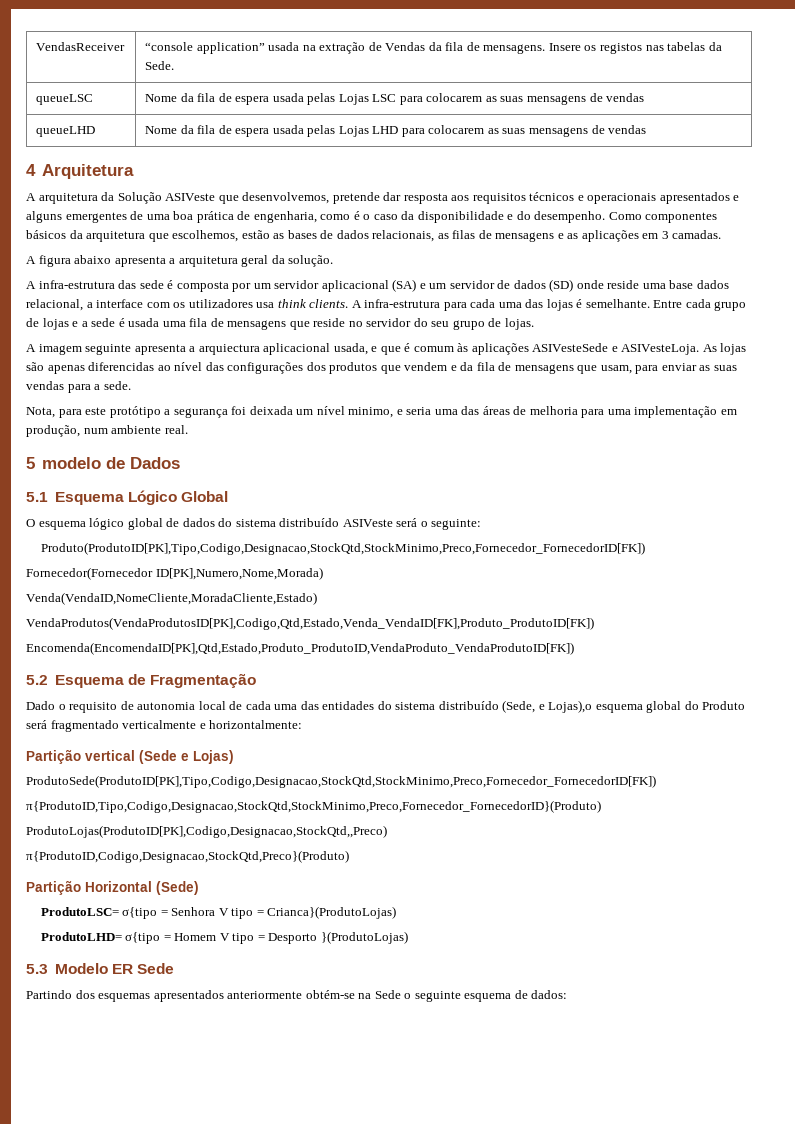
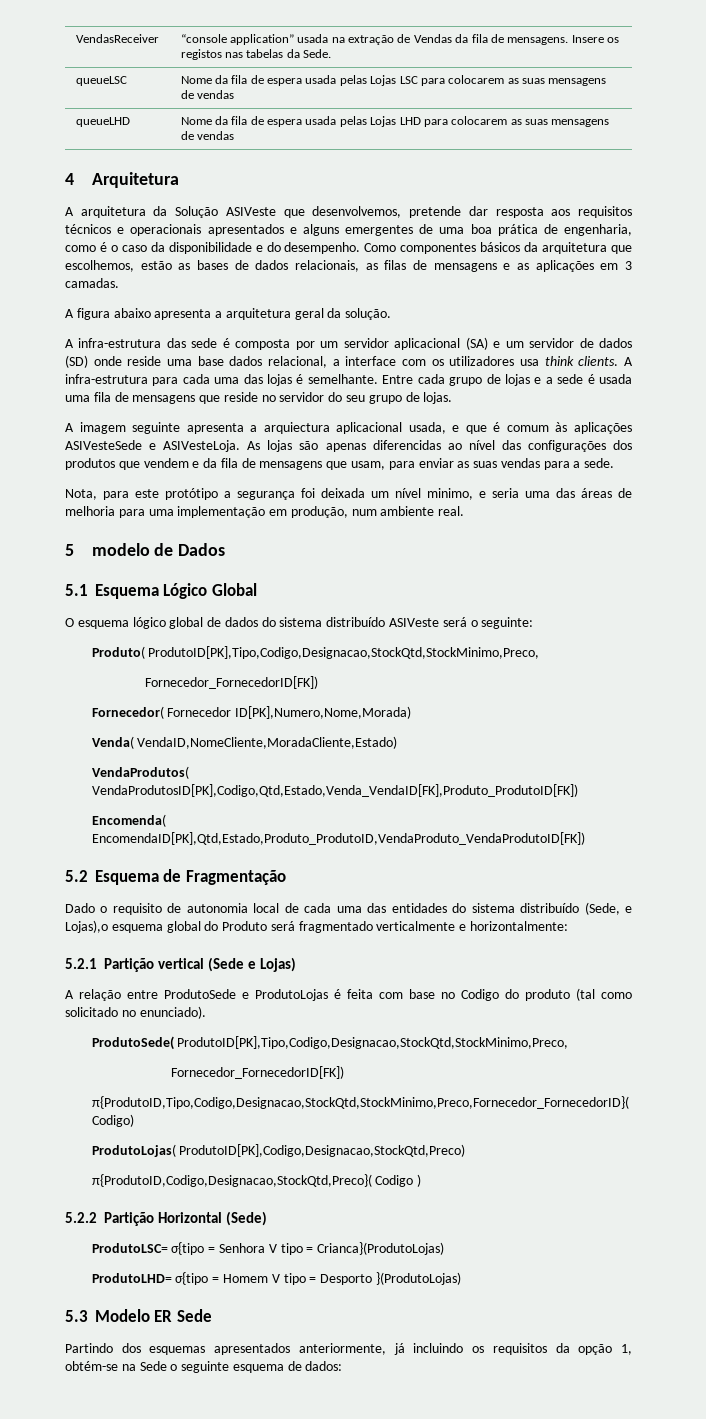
[40,542,645,555] [26,567,323,580] [26,592,317,605] [26,617,594,630] [26,642,574,655] Produto(ProdutoID[PK],Tipo,Codigo,Designacao,StockQtd,StockMinimo,Preco,Fornecedor_FornecedorID[FK]) // Fornecedor(Fornecedor ID[PK],Numero,Nome,Morada) // Venda(VendaID,NomeCliente,MoradaCliente,Estado) // VendaProdutos(VendaProdutosID[PK],Codigo,Qtd,Estado,Venda_VendaID[FK],Produto_ProdutoID[FK]) // Encomenda(EncomendaID[PK],Qtd,Estado,Produto_ProdutoID,VendaProduto_VendaProdutoID[FK]) -> [91,646,540,659] [144,676,318,689] [91,706,412,719] [91,736,398,749] [91,766,189,779] [91,784,578,797] [91,814,166,827] [91,832,585,845] Produto( ProdutoID[PK],Tipo,Codigo,Designacao,StockQtd,StockMinimo,Preco, // Fornecedor_FornecedorID[FK]) // Fornecedor( Fornecedor ID[PK],Numero,Nome,Morada) // Venda( VendaID,NomeCliente,MoradaCliente,Estado) // VendaProdutos( VendaProdutosID[PK],Codigo,Qtd,Estado,Venda_VendaID[FK],Produto_ProdutoID[FK]) // Encomenda( EncomendaID[PK],Qtd,Estado,Produto_ProdutoID,VendaProduto_VendaProdutoID[FK])
(303, 724) none -> [65,958,97,969] 5.2.1
[26,775,656,788] [26,800,601,813] [26,825,387,838] [26,850,349,863] ProdutoSede(ProdutoID[PK],Tipo,Codigo,Designacao,StockQtd,StockMinimo,Preco,Fornecedor_FornecedorID[FK]) // π{ProdutoID,Tipo,Codigo,Designacao,StockQtd,StockMinimo,Preco,Fornecedor_FornecedorID}(Produto) // ProdutoLojas(ProdutoID[PK],Codigo,Designacao,StockQtd,,Preco) // π{ProdutoID,Codigo,Designacao,StockQtd,Preco}(Produto) // -> [65,988,632,1001] [65,1006,206,1019] [91,1036,569,1050] [171,1066,345,1079] [91,1096,629,1109] [91,1114,134,1127] [91,1144,466,1157] [91,1174,422,1187] [65,1212,97,1223] A relação entre ProdutoSede e ProdutoLojas é feita com base no Codigo do produto (tal como solicitado no enunciado). // ProdutoSede( ProdutoID[PK],Tipo,Codigo,Designacao,StockQtd,StockMinimo,Preco, // Fornecedor_FornecedorID[FK]) // π{ProdutoID,Tipo,Codigo,Designacao,StockQtd,StockMinimo,Preco,Fornecedor_FornecedorID}( Codigo) // ProdutoLojas( ProdutoID[PK],Codigo,Designacao,StockQtd,Preco) // π{ProdutoID,Codigo,Designacao,StockQtd,Preco}( Codigo ) // 5.2.2
[227,991,303,999] anteriormente -> [298,1343,633,1355] anteriormente, já incluindo os requisitos da opção 1,

